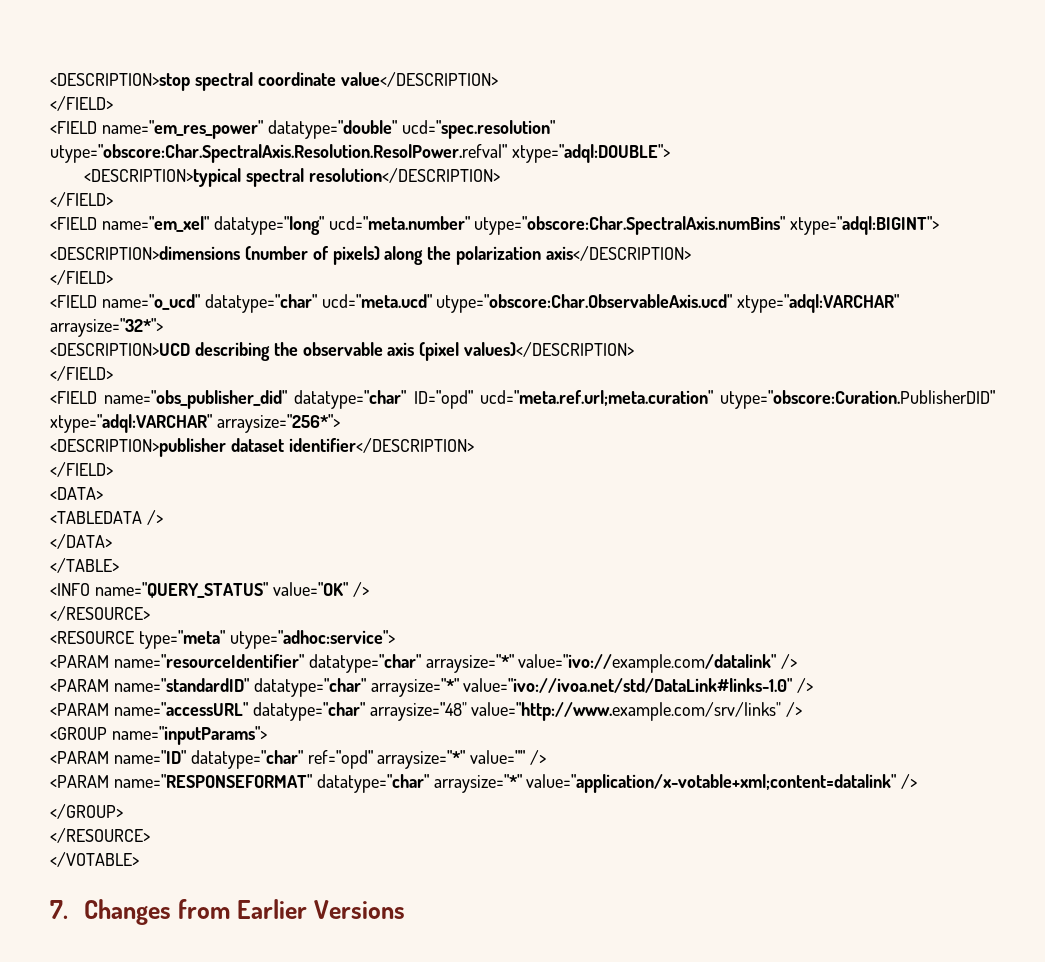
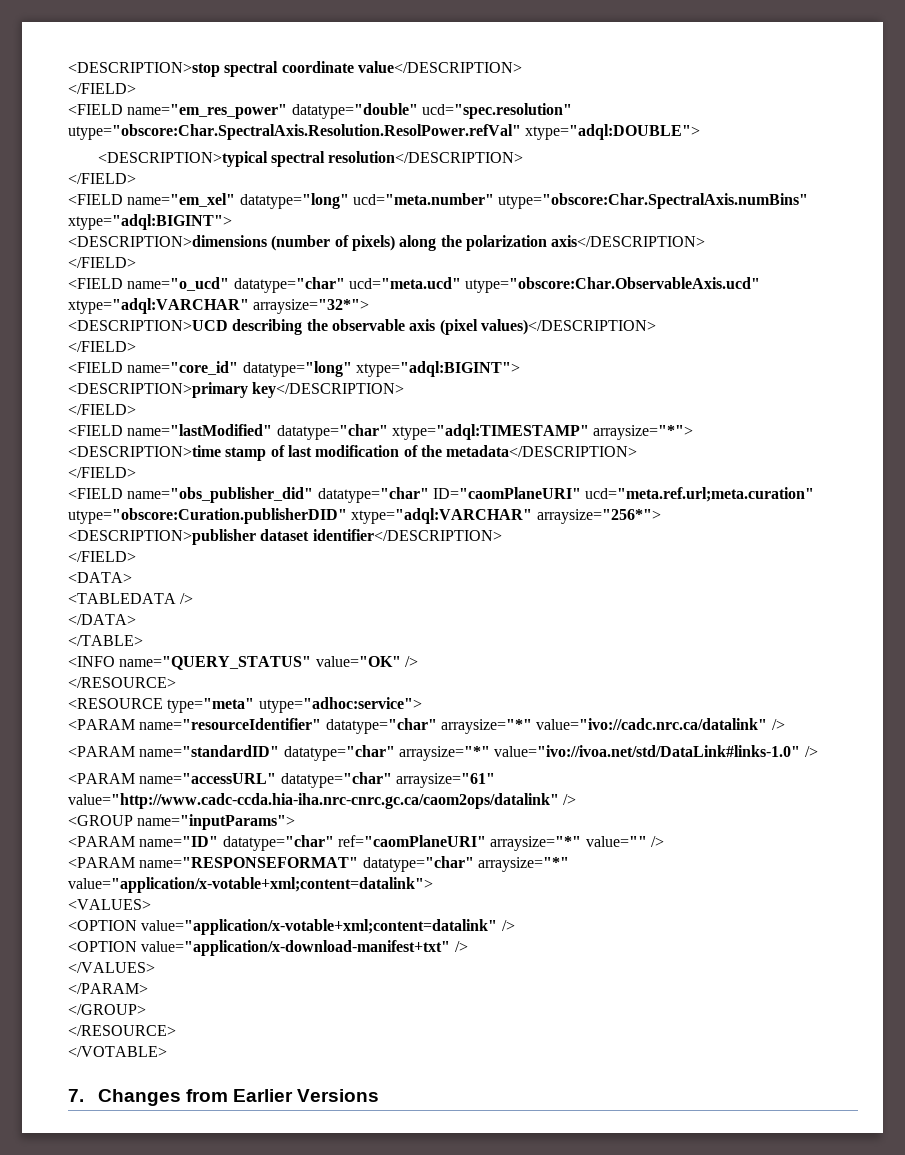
[50,144,507,163] utype="obscore:Char.SpectralAxis.Resolution.ResolPower.refval" -> [68,124,521,140] utype="obscore:Char.SpectralAxis.Resolution.ResolPower.refVal"
(113, 373) none -> [68,361,520,377] [68,382,405,398] [68,404,136,415] [68,424,694,440] [68,445,638,461] [68,467,136,478] // <FIELD name="core_id" datatype="long" xtype="adql:BIGINT"> // <DESCRIPTION>primary key</DESCRIPTION> // </FIELD> // <FIELD name="lastModified" datatype="char" xtype="adql:TIMESTAMP" arraysize="*"> // <DESCRIPTION>time stamp of last modification of the metadata</DESCRIPTION> // </FIELD>
[413,390,995,409] ID="opd" ucd="meta.ref.url;meta.curation" utype="obscore:Curation.PublisherDID" -> [432,487,815,502] [68,508,347,524] ID="caomPlaneURI" ucd="meta.ref.url;meta.curation" utype="obscore:Curation.publisherDID"
[518,654,777,673] value="ivo://example.com/datalink" -> [536,718,768,730] value="ivo://cadc.nrc.ca/datalink"
[369,702,782,721] arraysize="48" value="http://www.example.com/srv/links" -> [395,773,495,788] [68,793,559,809] arraysize="61" value="http://www.cadc-ccda.hia-iha.nrc-cnrc.gc.ca/caom2ops/datalink"
[307,750,373,769] ref="opd" -> [337,835,486,847] ref="caomPlaneURI"
(522, 783) none -> [68,877,433,893] [68,899,151,910] [68,920,137,931] value="application/x-votable+xml;content=datalink"> // <VALUES> // <OPTION
(918, 781) none -> [68,940,468,956] [68,962,155,973] [68,983,148,994] // <OPTION value="application/x-download-manifest+txt" /> // </VALUES> // </PARAM>

